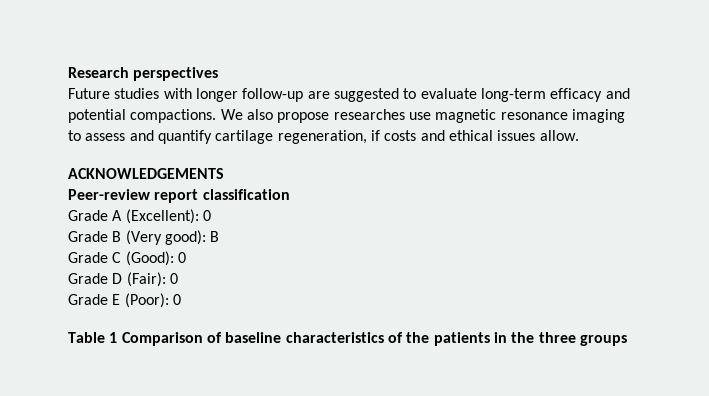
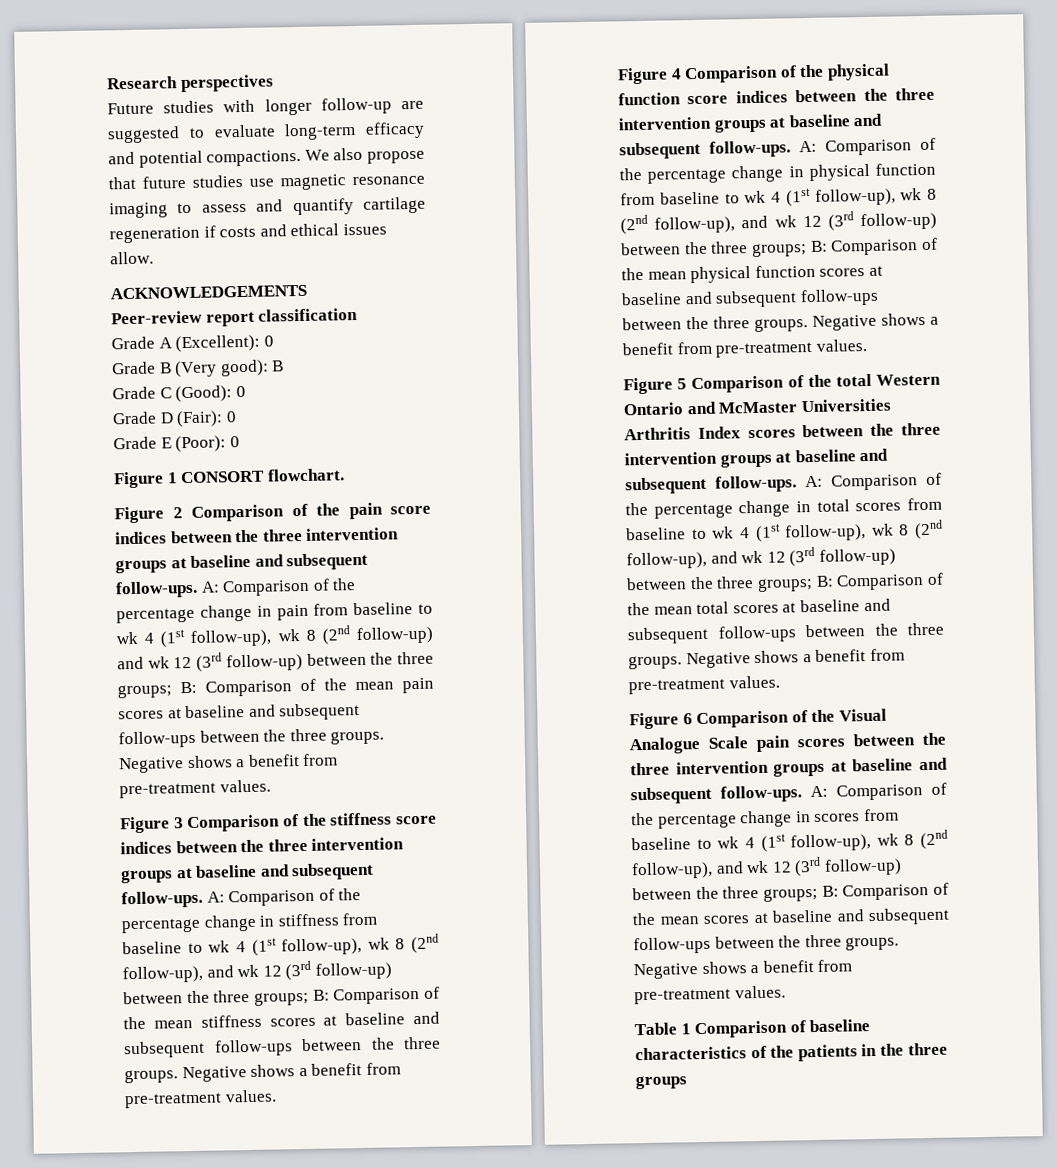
[333,109,405,120] researches -> [108,174,243,190] that future studies
[277,130,367,144] regeneration, -> [109,226,200,244] regeneration
(181, 299) none -> [113,468,345,489] [114,502,431,524] [115,527,400,545] [115,552,369,574] [115,578,357,599] [116,602,433,624] [116,625,434,648] [117,651,434,672] [117,677,434,699] [118,702,361,721] [118,728,385,749] [119,753,339,774] [119,779,271,799] [120,812,437,834] [120,837,405,855] [120,862,375,884] [121,887,362,909] [121,912,378,934] [122,933,439,956] [122,960,392,984] [123,986,440,1006] [123,1011,440,1030] [124,1036,441,1059] [124,1062,401,1084] [124,1089,277,1109] [617,63,890,85] [618,87,935,106] [618,113,883,133] [619,137,936,160] [619,162,936,184] [620,187,937,207] [620,211,937,235] [621,237,938,258] [621,264,883,284] [621,288,879,308] [622,312,939,332] [622,338,867,358] [623,373,941,395] [623,398,891,416] [624,422,941,441] [624,448,889,468] [625,472,942,495] [625,497,942,519] [626,519,943,542] [626,546,896,570] [626,572,944,592] [627,598,891,616] [627,622,944,645] [628,648,905,670] [628,675,780,695] [629,708,887,730] [629,732,946,755] [630,757,948,777] [630,782,947,805] [631,808,899,829] [631,829,948,852] [631,856,902,880] [632,882,949,902] [632,907,950,926] [633,934,900,955] [633,959,853,980] [634,985,786,1005] // Figure 1 CONSORT flowchart. // Figure 2 Comparison of the pain score indices between the three intervention groups at baseline and subsequent follow-ups. A: Comparison of the percentage change in pain from baseline to wk 4 (1st follow-up), wk 8 (2nd follow-up) and wk 12 (3rd follow-up) between the three groups; B: Comparison of the mean pain scores at baseline and subsequent follow-ups between the three groups. Negative shows a benefit from pre-treatment values. // Figure 3 Comparison of the stiffness score indices between the three intervention groups at baseline and subsequent follow-ups. A: Comparison of the percentage change in stiffness from baseline to wk 4 (1st follow-up), wk 8 (2nd follow-up), and wk 12 (3rd follow-up) between the three groups; B: Comparison of the mean stiffness scores at baseline and subsequent follow-ups between the three groups. Negative shows a benefit from pre-treatment values. // Figure 4 Comparison of the physical function score indices between the three intervention groups at baseline and subsequent follow-ups. A: Comparison of the percentage change in physical function from baseline to wk 4 (1st follow-up), wk 8 (2nd follow-up), and wk 12 (3rd follow-up) between the three groups; B: Comparison of the mean physical function scores at baseline and subsequent follow-ups between the three groups. Negative shows a benefit from pre-treatment values. // Figure 5 Comparison of the total Western Ontario and McMaster Universities Arthritis Index scores between the three intervention groups at baseline and subsequent follow-ups. A: Comparison of the percentage change in total scores from baseline to wk 4 (1st follow-up), wk 8 (2nd follow-up), and wk 12 (3rd follow-up) between the three groups; B: Comparison of the mean total scores at baseline and subsequent follow-ups between the three groups. Negative shows a benefit from pre-treatment values. // Figure 6 Comparison of the Visual Analogue Scale pain scores between the three intervention groups at baseline and subsequent follow-ups. A: Comparison of the percentage change in scores from baseline to wk 4 (1st follow-up), wk 8 (2nd follow-up), and wk 12 (3rd follow-up) between the three groups; B: Comparison of the mean scores at baseline and subsequent follow-ups between the three groups. Negative shows a benefit from pre-treatment values.

